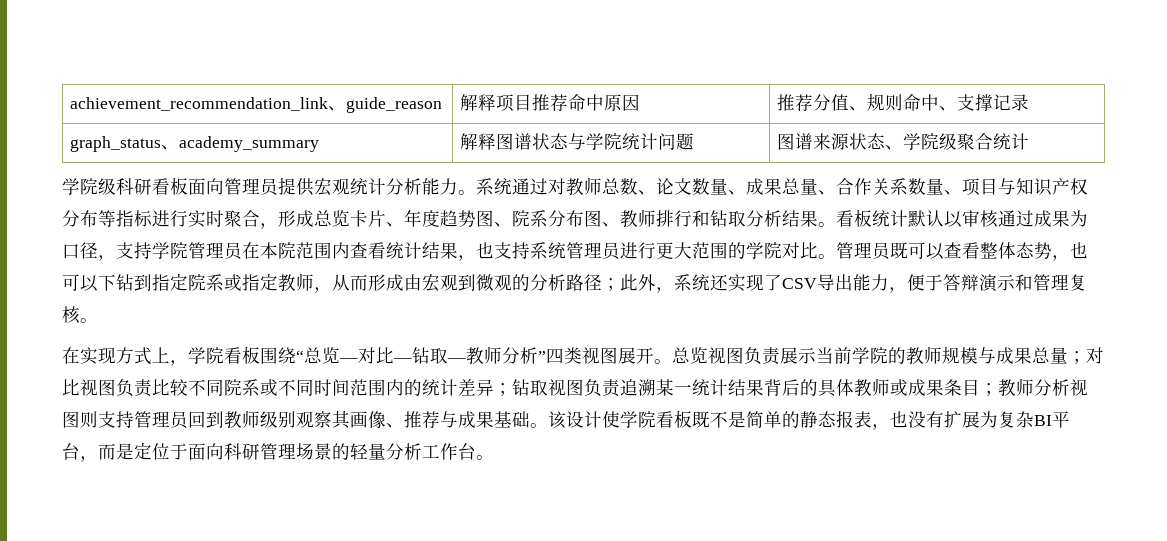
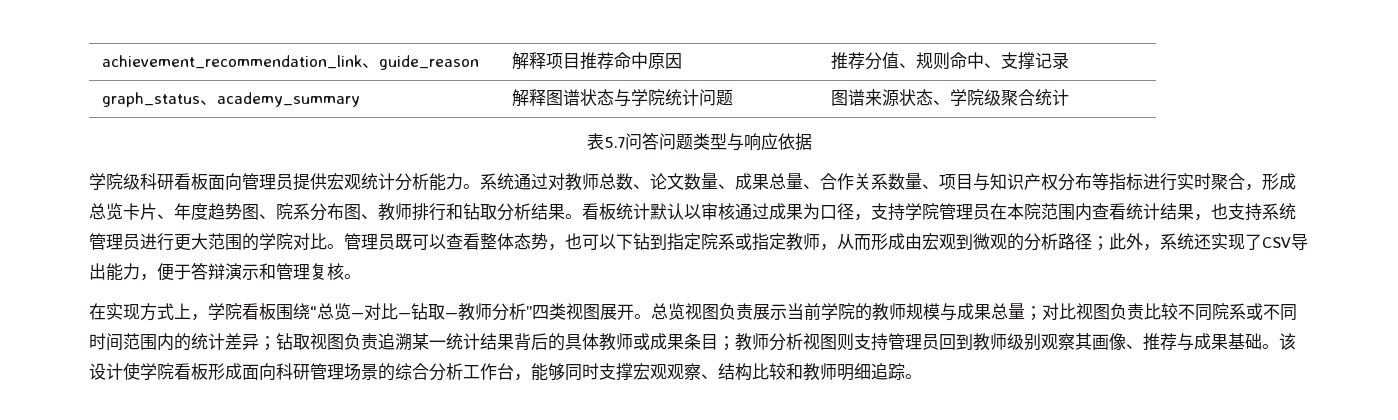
(1030, 141) none -> [586,132,812,151] // 表5.7问答问题类型与响应依据
[692,410,1070,430] [62,442,188,462] 既不是简单的静态报表，也没有扩展为复杂BI平台，而是定位于 -> [208,363,242,380] 形成
[350,443,386,460] 轻量 -> [395,363,429,381] 综合
(476, 451) none -> [514,363,905,381] ，能够同时支撑宏观观察、结构比较和教师明细追踪

